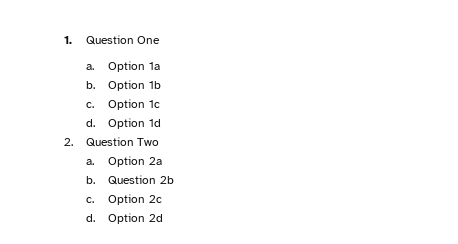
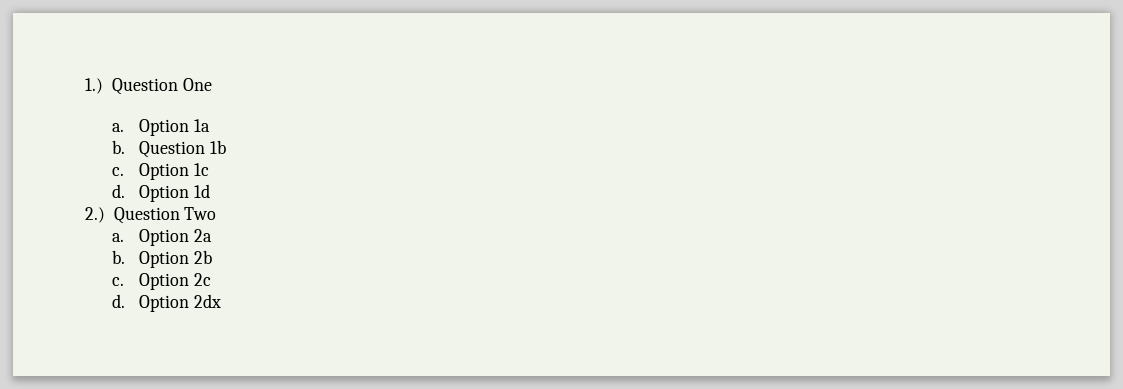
[64,36,73,44] 1. -> [84,78,103,94] 1.)
[108,80,146,91] Option -> [138,141,205,158] Question
[64,138,74,146] 2. -> [84,207,105,223] 2.)
[108,175,157,185] Question -> [138,251,189,268] Option
[148,214,163,222] 2d -> [193,294,221,308] 2dx

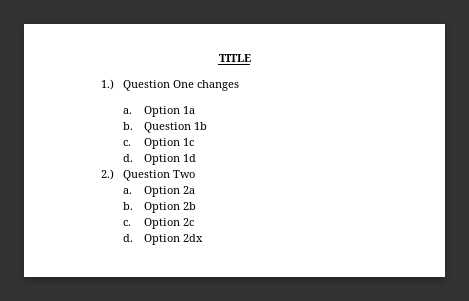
(84, 86) none -> [218,54,251,62] TITLE //
(212, 84) none -> [196,80,239,91] changes

